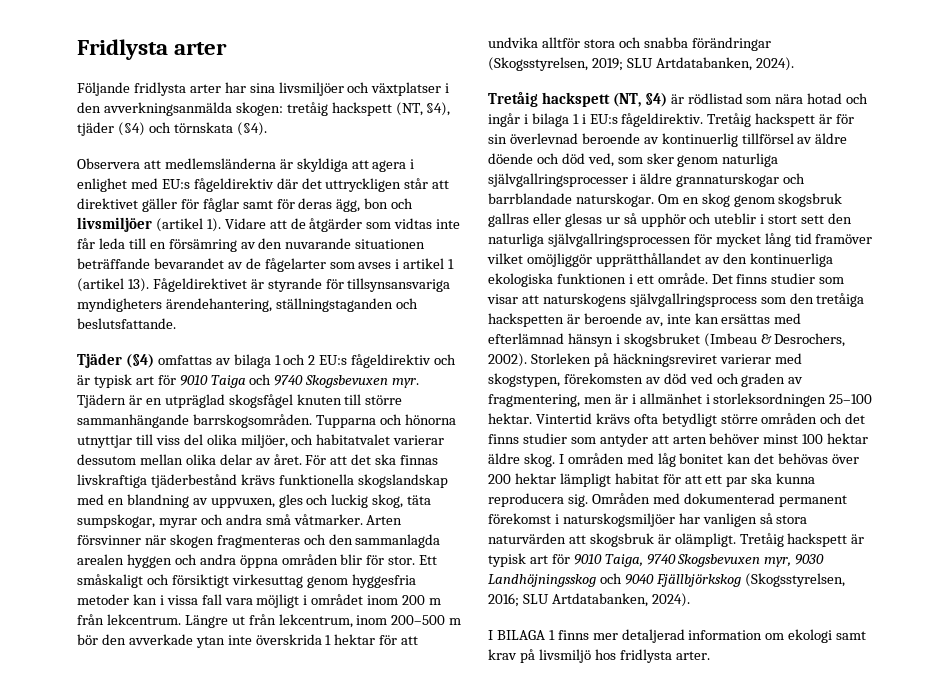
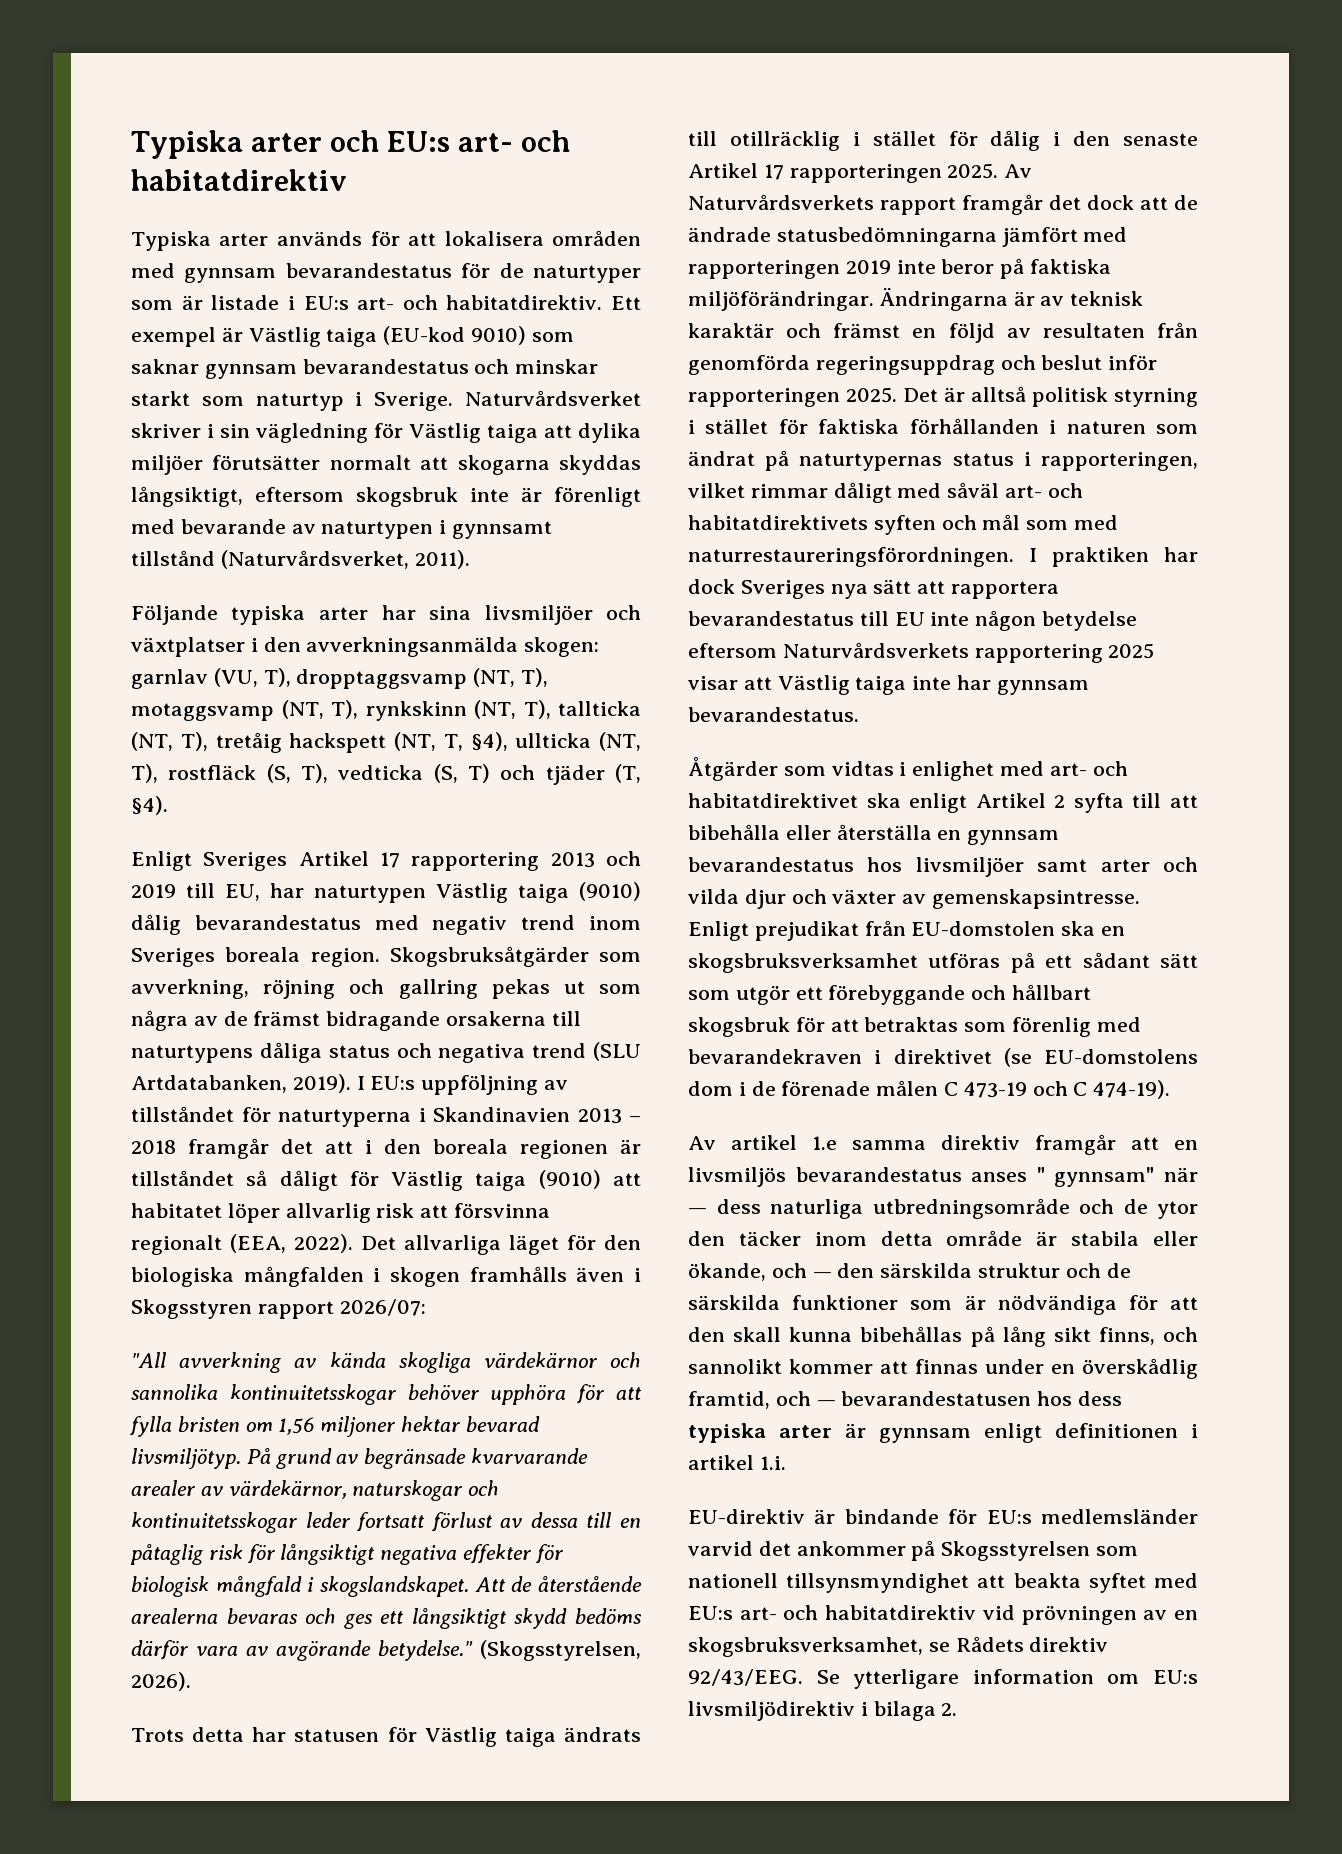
[77,39,228,60] Fridlysta arter -> [131,130,571,159] [131,169,347,191] [131,230,641,251] [131,263,641,283] [131,295,641,310] [131,326,574,347] [131,359,599,379] [131,390,641,411] [131,423,641,443] [131,455,641,475] [131,486,641,507] [131,519,553,539] [131,550,470,569] Typiska arter och EU:s art- och habitatdirektiv // Typiska arter används för att lokalisera områden med gynnsam bevarandestatus för de naturtyper som är listade i EU:s art- och habitatdirektiv. Ett exempel är Västlig taiga (EU-kod 9010) som saknar gynnsam bevarandestatus och minskar starkt som naturtyp i Sverige. Naturvårdsverket skriver i sin vägledning för Västlig taiga att dylika miljöer förutsätter normalt att skogarna skyddas långsiktigt, eftersom skogsbruk inte är förenligt med bevarande av naturtypen i gynnsamt tillstånd (Naturvårdsverket, 2011).
[133,82,186,96] fridlysta -> [231,605,306,625] typiska
[286,102,451,116] [77,122,267,136] [77,158,415,172] [77,178,450,192] [77,198,414,212] [77,217,461,232] [77,238,426,252] [77,258,455,272] [77,278,451,292] [77,298,418,312] [77,318,176,329] [77,353,457,368] [77,374,420,388] [77,394,403,408] [77,414,456,428] [77,434,445,448] [77,454,439,465] [77,474,448,488] [77,494,432,508] [77,514,403,528] [77,534,441,548] [77,554,438,568] [77,574,416,588] [77,594,442,608] [77,614,462,628] [77,634,419,648] [488,37,771,51] [488,57,794,71] [488,92,869,107] [488,113,855,127] [488,133,848,147] [488,153,779,167] [488,173,805,187] [488,193,843,207] [488,213,853,227] [488,233,873,247] [487,253,833,267] [488,273,845,287] [487,293,865,307] [488,313,802,327] [488,333,846,347] [488,353,802,367] [488,373,804,387] [488,393,873,407] [488,413,866,427] [488,433,869,447] [488,453,860,467] [488,473,816,487] [488,493,847,507] [488,513,808,527] [488,533,865,547] [488,553,825,567] [488,573,845,587] [488,593,690,607] [488,629,867,643] [488,649,710,663] tretåig hackspett (NT, §4), tjäder (§4) och törnskata (§4). // Observera att medlemsländerna är skyldiga att agera i enlighet med EU:s fågeldirektiv där det uttryckligen står att direktivet gäller för fåglar samt för deras ägg, bon och livsmiljöer (artikel 1). Vidare att de åtgärder som vidtas inte får leda till en försämring av den nuvarande situationen beträffande bevarandet av de fågelarter som avses i artikel 1 (artikel 13). Fågeldirektivet är styrande för tillsynsansvariga myndigheters ärendehantering, ställningstaganden och beslutsfattande. // Tjäder (§4) omfattas av bilaga 1 och 2 EU:s fågeldirektiv och är typisk art för 9010 Taiga och 9740 Skogsbevuxen myr. Tjädern är en utpräglad skogsfågel knuten till större sammanhängande barrskogsområden. Tupparna och hönorna utnyttjar till viss del olika miljöer, och habitatvalet varierar dessutom mellan olika delar av året. För att det ska finnas livskraftiga tjäderbestånd krävs funktionella skogslandskap med en blandning av uppvuxen, gles och luckig skog, täta sumpskogar, myrar och andra små våtmarker. Arten försvinner när skogen fragmenteras och den sammanlagda arealen hyggen och andra öppna områden blir för stor. Ett småskaligt och försiktigt virkesuttag genom hyggesfria metoder kan i vissa fall vara möjligt i området inom 200 m från lekcentrum. Längre ut från lekcentrum, inom 200–500 m bör den avverkade ytan inte överskrida 1 hektar för att undvika alltför stora och snabba förändringar (Skogsstyrelsen, 2019; SLU Artdatabanken, 2024). // Tretåig hackspett (NT, §4) är rödlistad som nära hotad och ingår i bilaga 1 i EU:s fågeldirektiv. Tretåig hackspett är för sin överlevnad beroende av kontinuerlig tillförsel av äldre döende och död ved, som sker genom naturliga självgallringsprocesser i äldre grannaturskogar och barrblandade naturskogar. Om en skog genom skogsbruk gallras eller glesas ur så upphör och uteblir i stort sett den naturliga självgallringsprocessen för mycket lång tid framöver vilket omöjliggör upprätthållandet av den kontinuerliga ekologiska funktionen i ett område. Det finns studier som visar att naturskogens självgallringsprocess som den tretåiga hackspetten är beroende av, inte kan ersättas med efterlämnad hänsyn i skogsbruket (Imbeau & Desrochers, 2002). Storleken på häckningsreviret varierar med skogstypen, förekomsten av död ved och graden av fragmentering, men är i allmänhet i storleksordningen 25–100 hektar. Vintertid krävs ofta betydligt större områden och det finns studier som antyder att arten behöver minst 100 hektar äldre skog. I områden med låg bonitet kan det behövas över 200 hektar lämpligt habitat för att ett par ska kunna reproducera sig. Områden med dokumenterad permanent förekomst i naturskogsmiljöer har vanligen så stora naturvärden att skogsbruk är olämpligt. Tretåig hackspett är typisk art för 9010 Taiga, 9740 Skogsbevuxen myr, 9030 Landhöjningsskog och 9040 Fjällbjörkskog (Skogsstyrelsen, 2016; SLU Artdatabanken, 2024). // I BILAGA 1 finns mer detaljerad information om ekologi samt krav på livsmiljö hos fridlysta arter. -> [131,668,549,689] [131,700,641,721] [131,732,641,753] [131,764,641,785] [131,796,168,815] [131,851,641,871] [131,882,641,903] [131,914,641,935] [131,946,641,967] [131,979,641,999] [131,1010,581,1031] [131,1042,641,1063] [131,1074,569,1095] [131,1106,641,1127] [131,1138,641,1159] [131,1170,642,1191] [131,1203,551,1223] [131,1234,641,1255] [131,1266,641,1287] [131,1299,426,1319] [131,1352,641,1373] [131,1384,642,1405] [130,1416,540,1437] [131,1448,589,1469] [131,1480,500,1501] [131,1512,641,1533] [130,1544,563,1565] [131,1576,642,1597] [131,1608,642,1629] [131,1640,641,1661] [131,1672,191,1691] [131,1727,641,1747] [688,130,1198,151] [688,163,1033,183] [688,194,1198,215] [688,227,1128,247] [688,258,1112,279] [688,287,1144,311] [688,322,1198,343] [688,355,1158,375] [688,386,1198,407] [688,418,1198,434] [688,450,1198,471] [688,482,1083,503] [688,514,1119,535] [688,547,1198,567] [688,579,1060,599] [688,610,1138,631] [688,642,1155,663] [688,675,1089,695] [688,707,859,722] [688,756,1128,781] [688,793,1198,813] [688,824,1060,845] [688,857,1198,877] [688,889,1141,909] [688,920,1126,941] [688,952,1198,973] [688,984,1092,1005] [688,1017,1141,1037] [688,1048,1198,1067] [688,1080,1171,1099] [688,1134,1198,1155] [688,1167,1198,1187] [688,1198,1198,1219] [688,1230,1198,1246] [688,1263,1131,1281] [688,1295,1198,1315] [688,1326,1198,1347] [688,1358,1198,1379] [688,1391,1123,1409] [688,1423,1198,1443] [688,1455,786,1470] [688,1509,1198,1524] [688,1540,1139,1561] [688,1573,1198,1593] [688,1605,1198,1625] [688,1636,1109,1657] [688,1669,1198,1689] [688,1701,958,1721] garnlav (VU, T), dropptaggsvamp (NT, T), motaggsvamp (NT, T), rynkskinn (NT, T), tallticka (NT, T), tretåig hackspett (NT, T, §4), ullticka (NT, T), rostfläck (S, T), vedticka (S, T) och tjäder (T, §4). // Enligt Sveriges Artikel 17 rapportering 2013 och 2019 till EU, har naturtypen Västlig taiga (9010) dålig bevarandestatus med negativ trend inom Sveriges boreala region. Skogsbruksåtgärder som avverkning, röjning och gallring pekas ut som några av de främst bidragande orsakerna till naturtypens dåliga status och negativa trend (SLU Artdatabanken, 2019). I EU:s uppföljning av tillståndet för naturtyperna i Skandinavien 2013 – 2018 framgår det att i den boreala regionen är tillståndet så dåligt för Västlig taiga (9010) att habitatet löper allvarlig risk att försvinna regionalt (EEA, 2022). Det allvarliga läget för den biologiska mångfalden i skogen framhålls även i Skogsstyren rapport 2026/07: // "All avverkning av kända skogliga värdekärnor och sannolika kontinuitetsskogar behöver upphöra för att fylla bristen om 1,56 miljoner hektar bevarad livsmiljötyp. På grund av begränsade kvarvarande arealer av värdekärnor, naturskogar och kontinuitetsskogar leder fortsatt förlust av dessa till en påtaglig risk för långsiktigt negativa effekter för biologisk mångfald i skogslandskapet. Att de återstående arealerna bevaras och ges ett långsiktigt skydd bedöms därför vara av avgörande betydelse." (Skogsstyrelsen, 2026). // Trots detta har statusen för Västlig taiga ändrats till otillräcklig i stället för dålig i den senaste Artikel 17 rapporteringen 2025. Av Naturvårdsverkets rapport framgår det dock att de ändrade statusbedömningarna jämfört med rapporteringen 2019 inte beror på faktiska miljöförändringar. Ändringarna är av teknisk karaktär och främst en följd av resultaten från genomförda regeringsuppdrag och beslut inför rapporteringen 2025. Det är alltså politisk styrning i stället för faktiska förhållanden i naturen som ändrat på naturtypernas status i rapporteringen, vilket rimmar dåligt med såväl art- och habitatdirektivets syften och mål som med naturrestaureringsförordningen. I praktiken har dock Sveriges nya sätt att rapportera bevarandestatus till EU inte någon betydelse eftersom Naturvårdsverkets rapportering 2025 visar att Västlig taiga inte har gynnsam bevarandestatus. // Åtgärder som vidtas i enlighet med art- och habitatdirektivet ska enligt Artikel 2 syfta till att bibehålla eller återställa en gynnsam bevarandestatus hos livsmiljöer samt arter och vilda djur och växter av gemenskapsintresse. Enligt prejudikat från EU-domstolen ska en skogsbruksverksamhet utföras på ett sådant sätt som utgör ett förebyggande och hållbart skogsbruk för att betraktas som förenlig med bevarandekraven i direktivet (se EU-domstolens dom i de förenade målen C 473-19 och C 474-19). // Av artikel 1.e samma direktiv framgår att en livsmiljös bevarandestatus anses " gynnsam" när — dess naturliga utbredningsområde och de ytor den täcker inom detta område är stabila eller ökande, och — den särskilda struktur och de särskilda funktioner som är nödvändiga för att den skall kunna bibehållas på lång sikt finns, och sannolikt kommer att finnas under en överskådlig framtid, och — bevarandestatusen hos dess typiska arter är gynnsam enligt definitionen i artikel 1.i. // EU-direktiv är bindande för EU:s medlemsländer varvid det ankommer på Skogsstyrelsen som nationell tillsynsmyndighet att beakta syftet med EU:s art- och habitatdirektiv vid prövningen av en skogsbruksverksamhet, se Rådets direktiv 92/43/EEG. Se ytterligare information om EU:s livsmiljödirektiv i bilaga 2.

